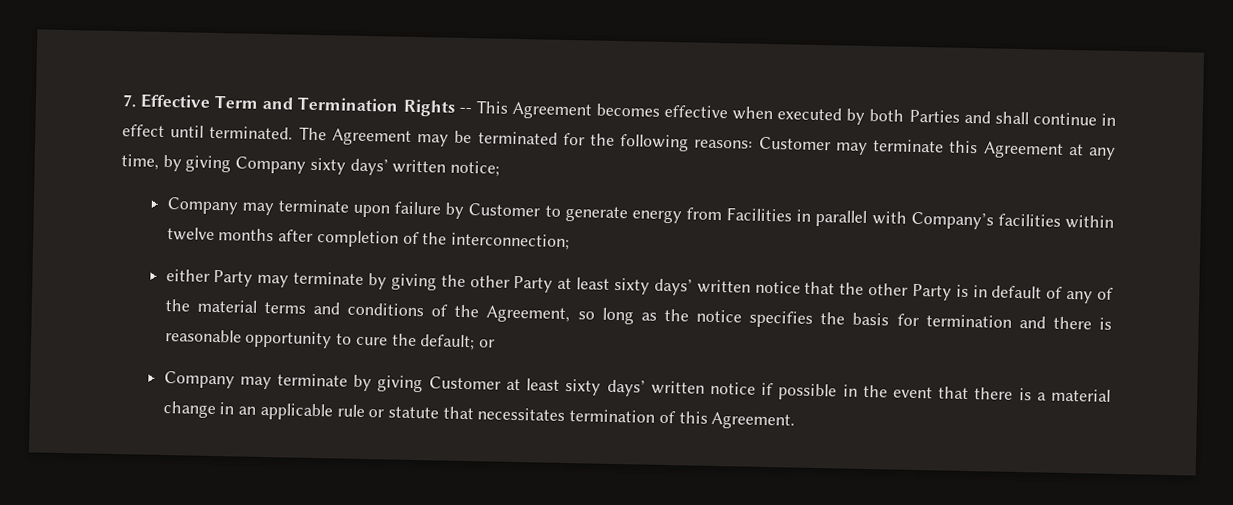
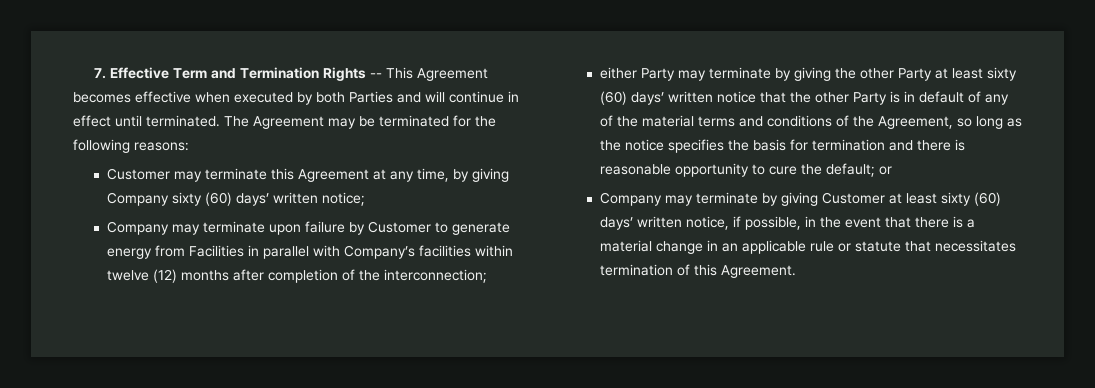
[994,111,1029,125] shall -> [425,91,445,102] will
(754, 144) none -> (189, 146) //
(346, 166) none -> [204,192,232,206] (60)
(215, 234) none -> [152,269,177,283] (12)
(650, 286) none -> [599,91,627,105] (60)
[606,379,838,401] days’ written notice if possible -> [973,192,1001,206] [599,216,801,230] (60) days’ written notice, if possible,

